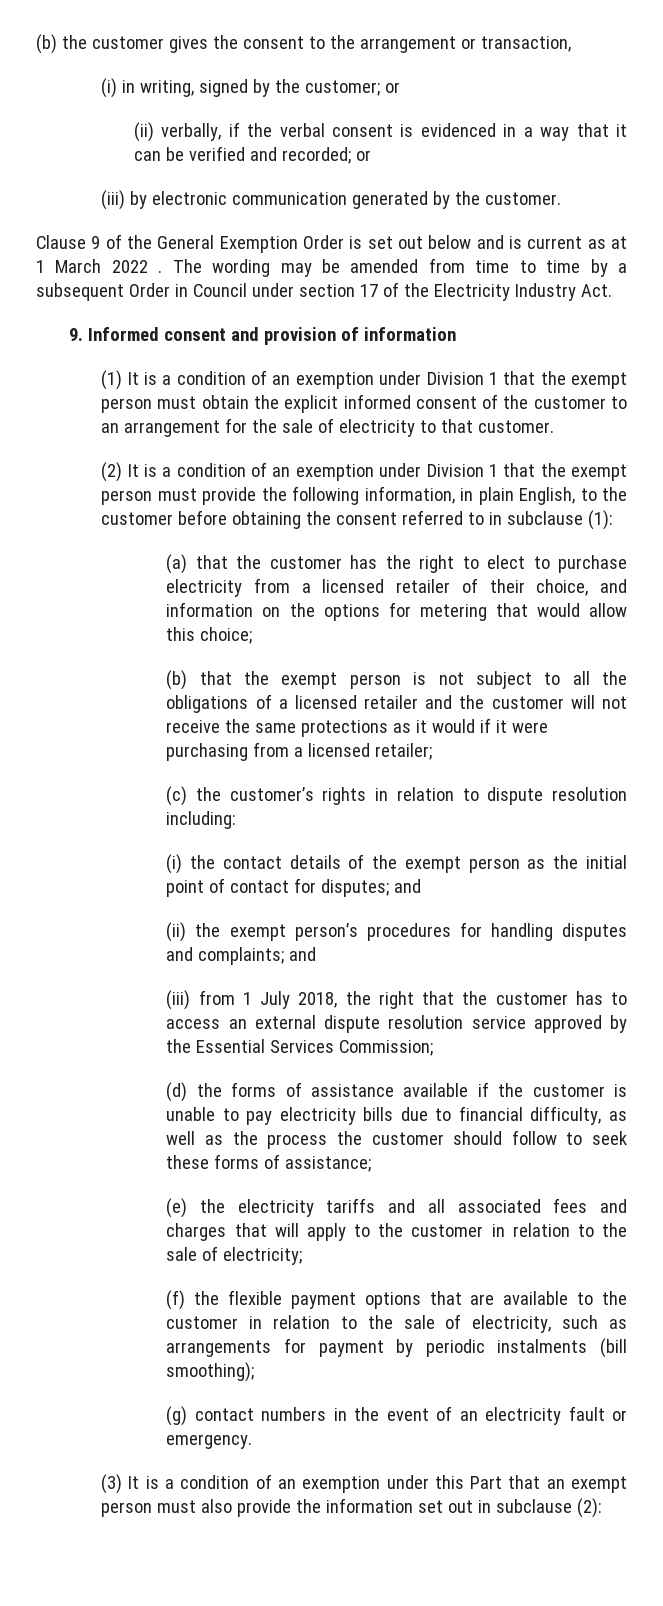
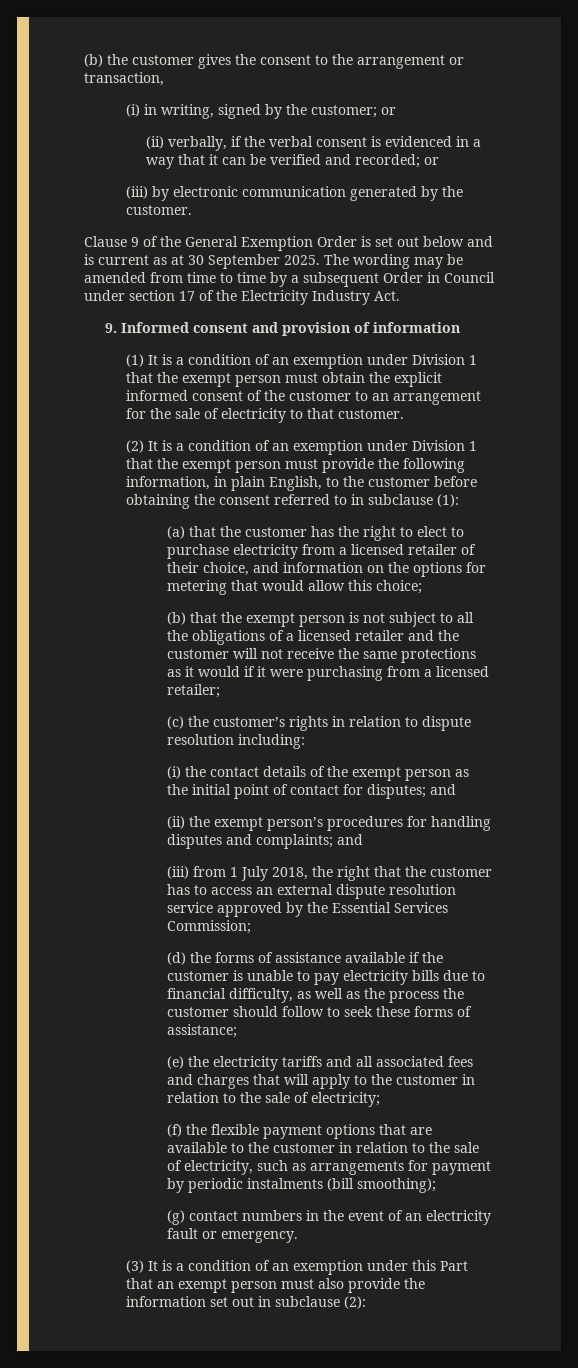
[36,259,163,273] 1 March 2022 . -> [188,254,320,269] 30 September 2025.

